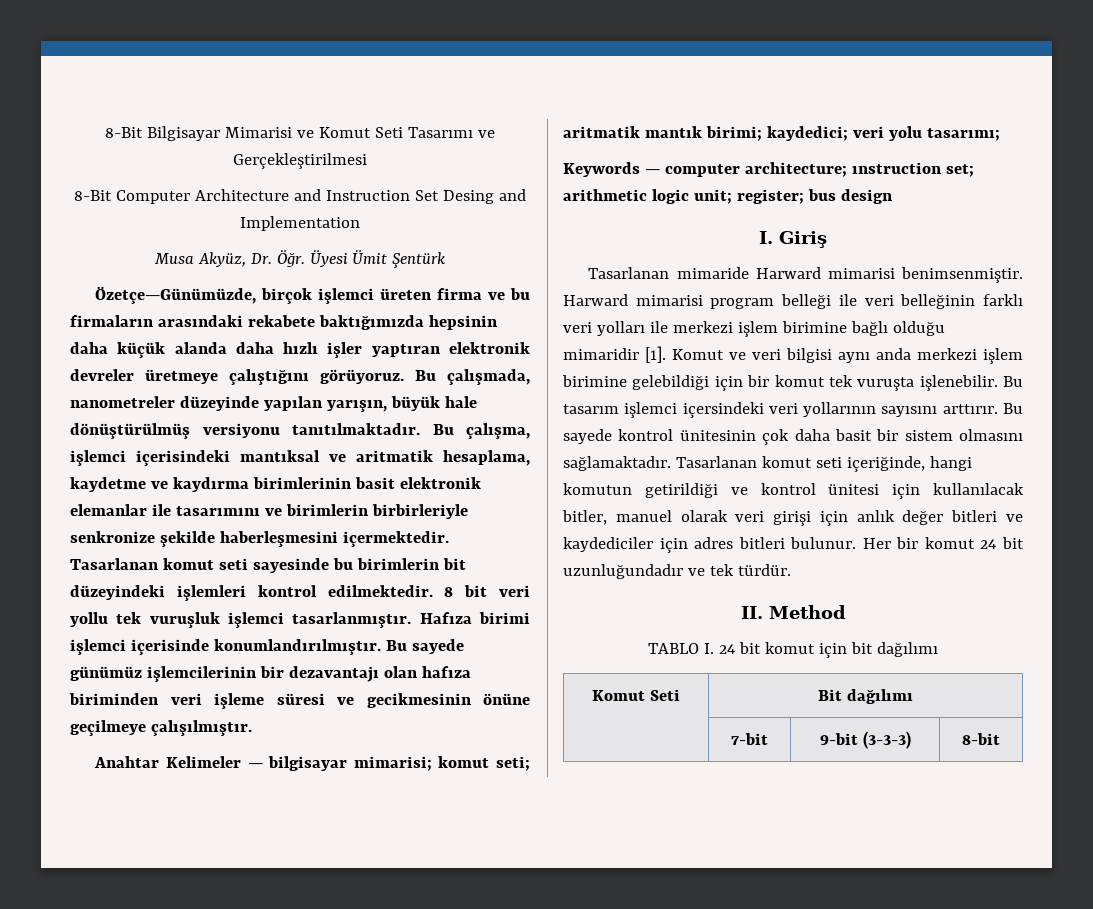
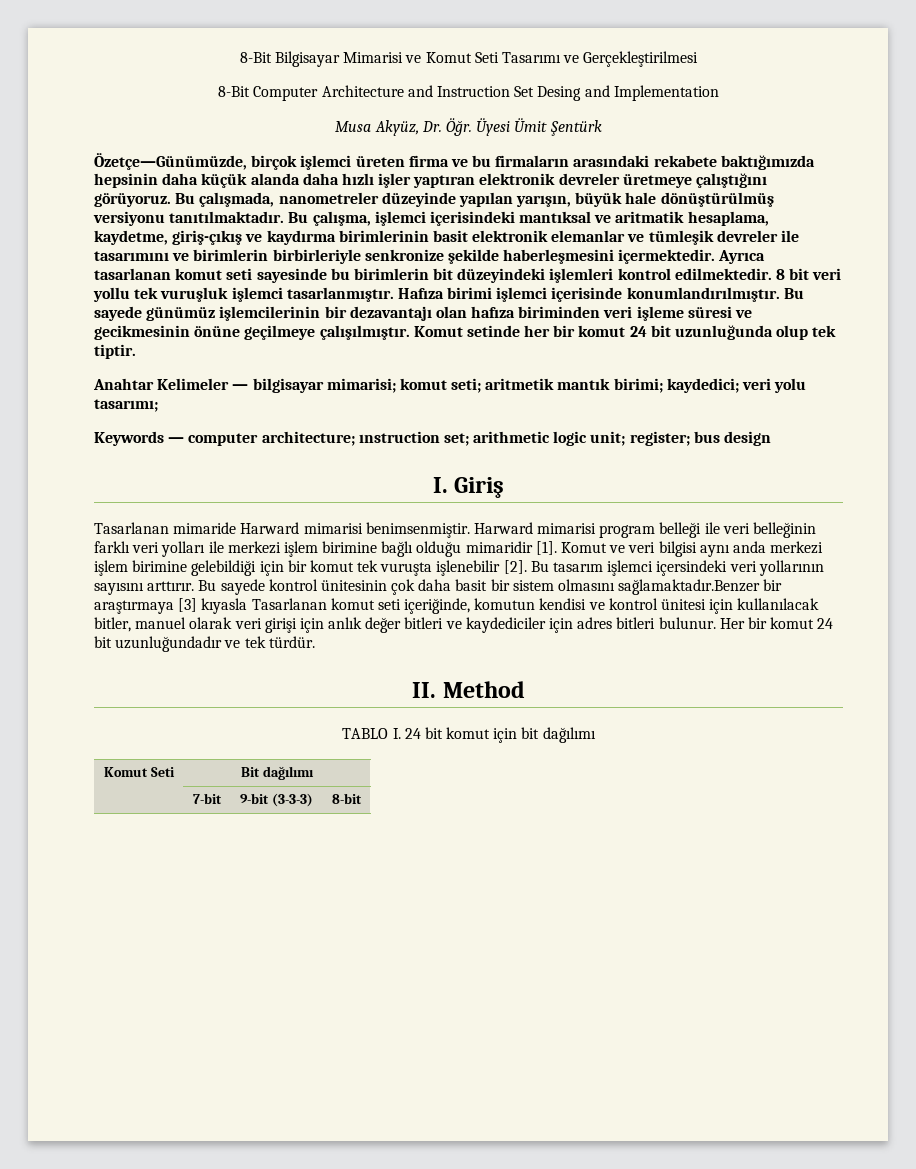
[70,477,146,492] kaydetme -> [94,230,243,245] kaydetme, giriş-çıkış
(147, 510) none -> [627,230,778,245] ve tümleşik devreler
[70,558,159,570] Tasarlanan -> [718,250,766,264] [94,268,171,280] Ayrıca tasarlanan
(252, 728) none -> [413,325,837,340] [94,344,136,359] Komut setinde her bir komut 24 bit uzunluğunda olup tek tiptir.
[563,126,640,138] aritmatik -> [485,378,555,390] aritmetik
[919,375,998,391] işlenebilir. -> [436,560,527,576] işlenebilir [2].
[563,456,671,471] sağlamaktadır. -> [618,579,783,595] [94,598,248,614] sağlamaktadır.Benzer bir araştırmaya [3] kıyasla
[929,456,972,471] [563,483,718,498] hangi komutun getirildiği -> [474,598,587,610] komutun kendisi

